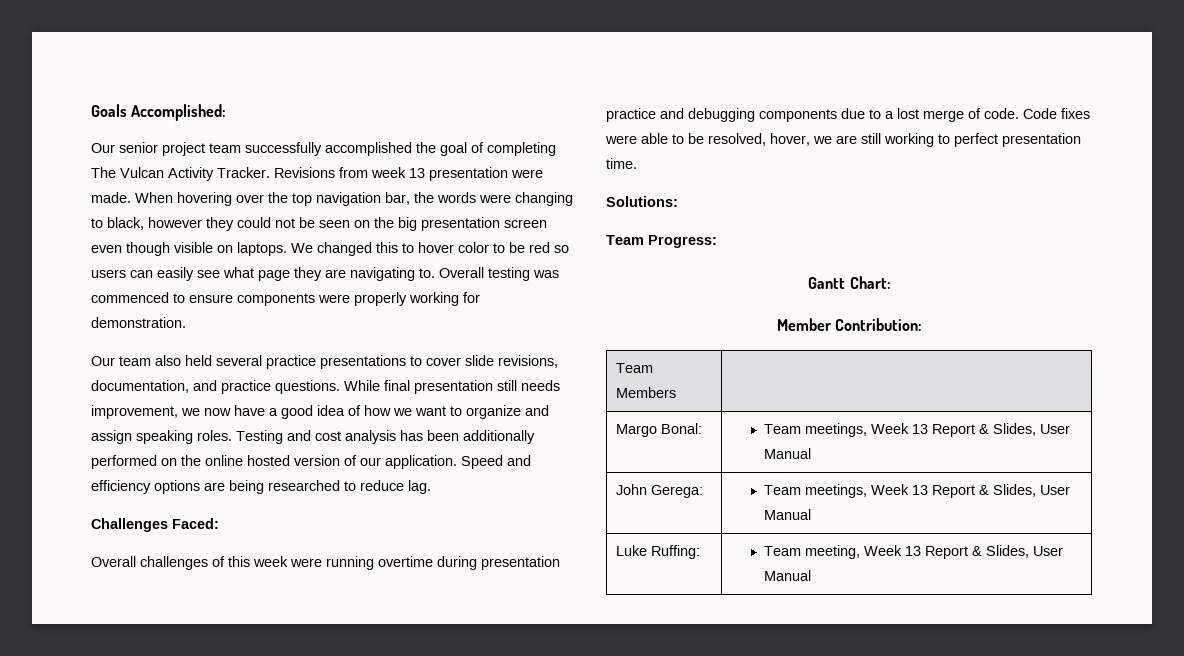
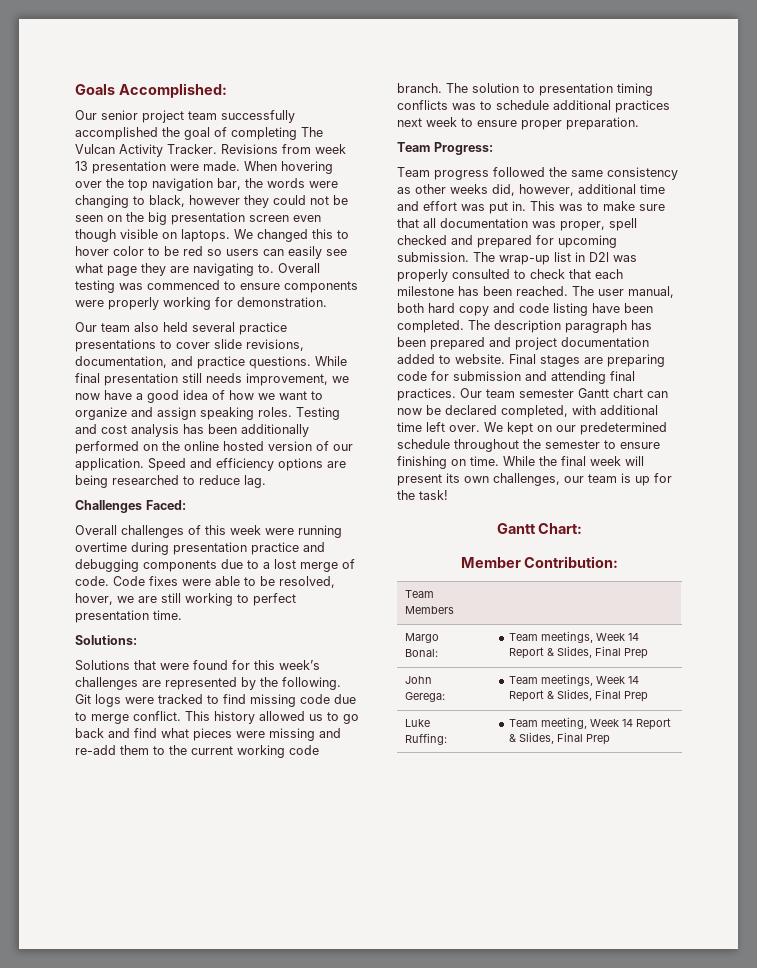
[606,235,717,248] Team Progress: -> [75,660,320,671] [75,677,341,690] [75,694,356,707] [75,711,359,724] [75,728,341,741] [75,745,319,758] [397,83,653,96] [397,100,670,113] [397,117,639,130] [397,142,493,155] [397,167,678,180] [397,184,665,196] [397,201,665,214] [397,218,637,231] [397,235,617,248] [397,252,637,265] [397,269,623,282] [397,286,674,298] [397,303,653,316] [397,320,652,333] [397,337,649,350] [397,354,665,367] [397,371,635,384] [397,388,668,401] [397,405,658,418] [397,422,667,435] [397,439,660,452] [397,456,644,469] [397,473,672,486] [397,490,448,500] Solutions that were found for this week’s challenges are represented by the following. Git logs were tracked to find missing code due to merge conflict. This history allowed us to go back and find what pieces were missing and re-add them to the current working code branch. The solution to presentation timing conflicts was to schedule additional practices next week to ensure proper preparation. // Team Progress: // Team progress followed the same consistency as other weeks did, however, additional time and effort was put in. This was to make sure that all documentation was proper, spell checked and prepared for upcoming submission. The wrap-up list in D2l was properly consulted to check that each milestone has been reached. The user manual, both hard copy and code listing have been completed. The description paragraph has been prepared and project documentation added to website. Final stages are preparing code for submission and attending final practices. Our team semester Gantt chart can now be declared completed, with additional time left over. We kept on our predetermined schedule throughout the semester to ensure finishing on time. While the final week will present its own challenges, our team is up for the task!
[911,423,1070,437] [763,448,811,459] 13 Report & Slides, User Manual -> [627,633,639,641] [508,646,648,659] 14 Report & Slides, Final Prep
[911,484,1070,498] [763,509,811,520] 13 Report & Slides, User Manual -> [627,676,639,684] [508,689,648,702] 14 Report & Slides, Final Prep
[904,545,1063,559] [763,570,811,581] 13 Report & Slides, User Manual -> [621,718,671,730] [508,732,610,745] 14 Report & Slides, Final Prep

